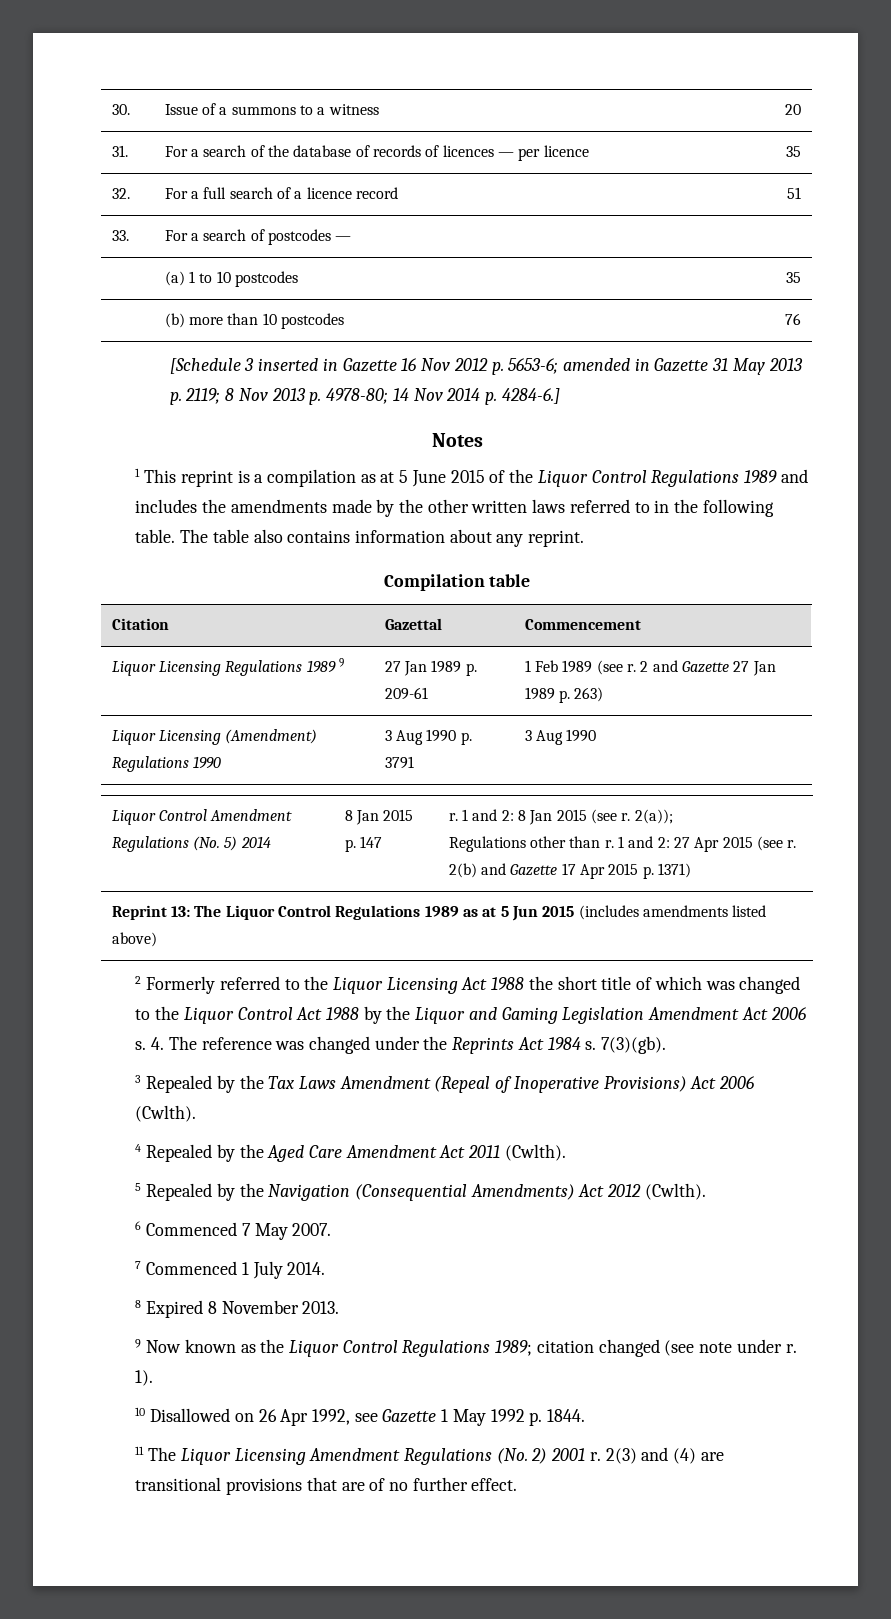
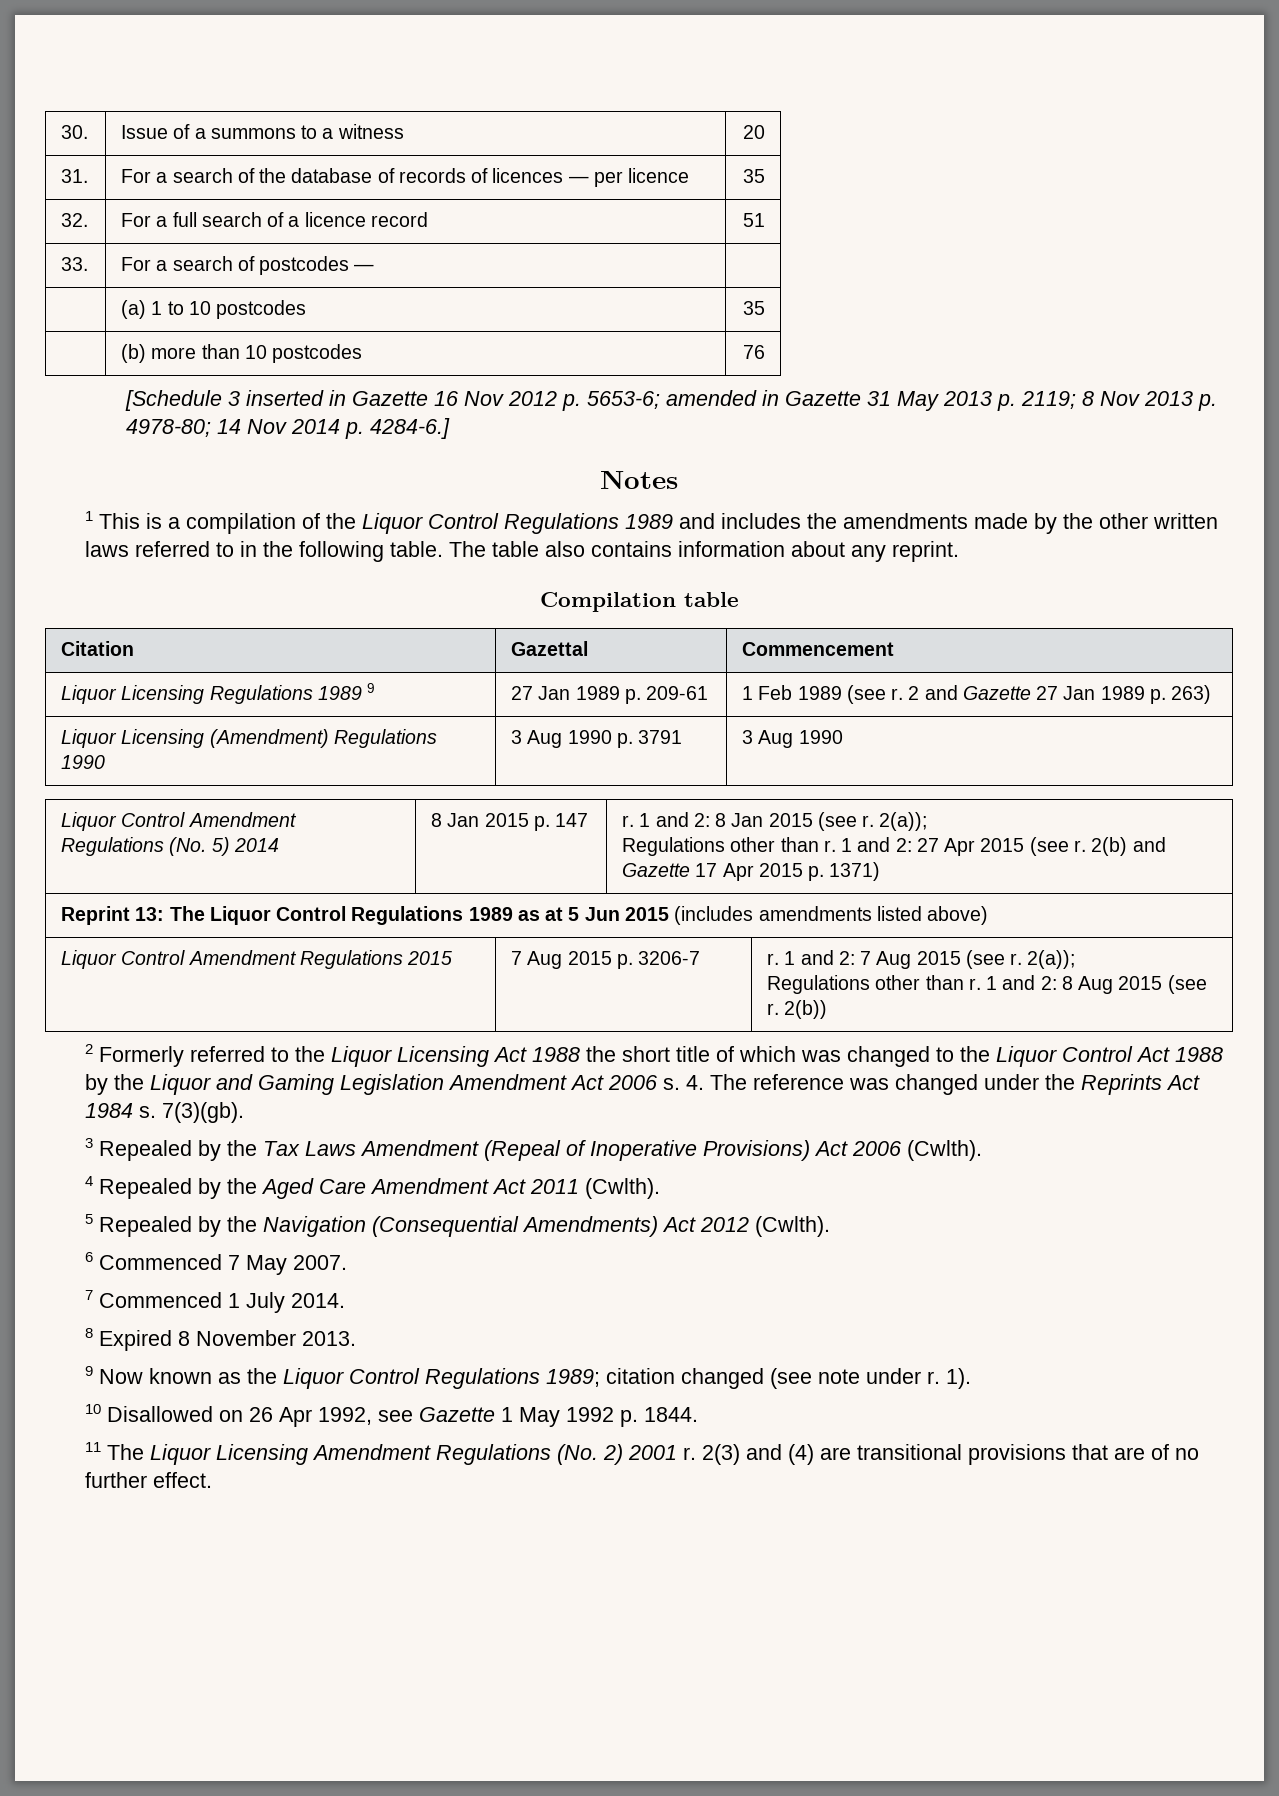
[180,470,233,487] reprint -> (141, 521) none
[360,470,485,487] as at 5 June 2015 -> (297, 523) none
(157, 939) none -> [61,950,453,969] [511,951,701,969] [767,950,1076,969] [767,975,1207,994] [767,1000,828,1019] // Liquor Control Amendment Regulations 2015 | 7 Aug 2015 p. 3206-7 | r. 1 and 2: 7 Aug 2015 (see r. 2(a)); // Regulations other than r. 1 and 2: 8 Aug 2015 (see r. 2(b))

